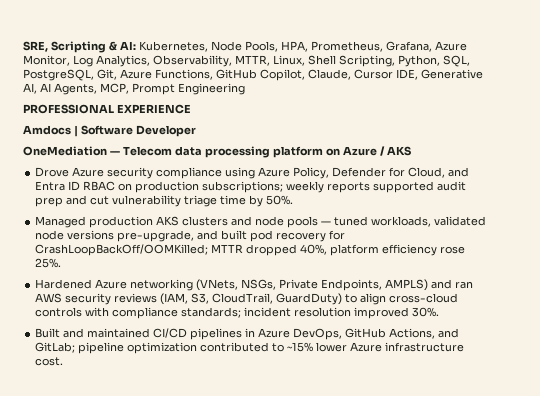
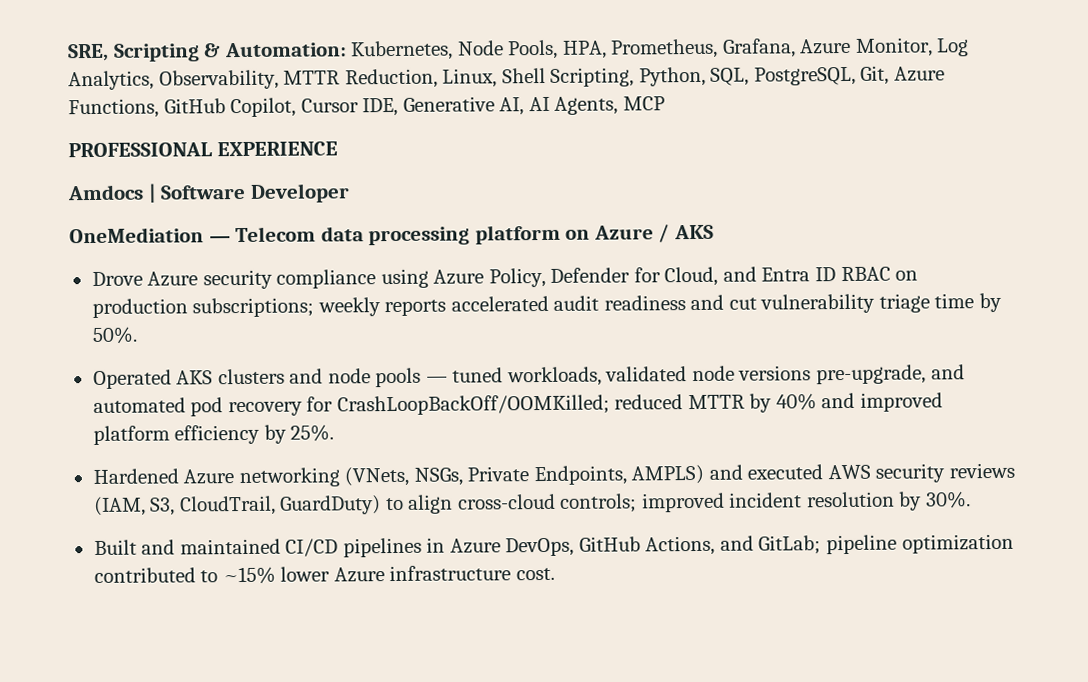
[120,41,136,50] AI: -> [224,42,347,58] Automation:
[235,55,270,66] MTTR, -> [283,68,438,89] MTTR Reduction,
[308,69,351,80] Claude, -> (297, 107) none
[100,83,245,95] MCP, Prompt Engineering -> [622,96,665,111] MCP
[373,181,467,193] [35,197,64,207] supported audit prep -> [450,295,686,312] accelerated audit readiness
[35,216,154,228] Managed production -> [92,369,172,389] Operated
[221,230,248,240] built -> [92,397,186,413] automated
[211,244,328,256] MTTR dropped 40%, -> [614,392,943,413] reduced MTTR by 40% and improved
[440,246,466,254] rose -> [263,424,287,444] by
[455,281,474,289] ran -> [747,464,824,480] executed
[35,307,242,319] controls with compliance standards; -> [560,492,725,513] controls; improved
[354,307,410,319] improved -> [899,491,923,511] by

